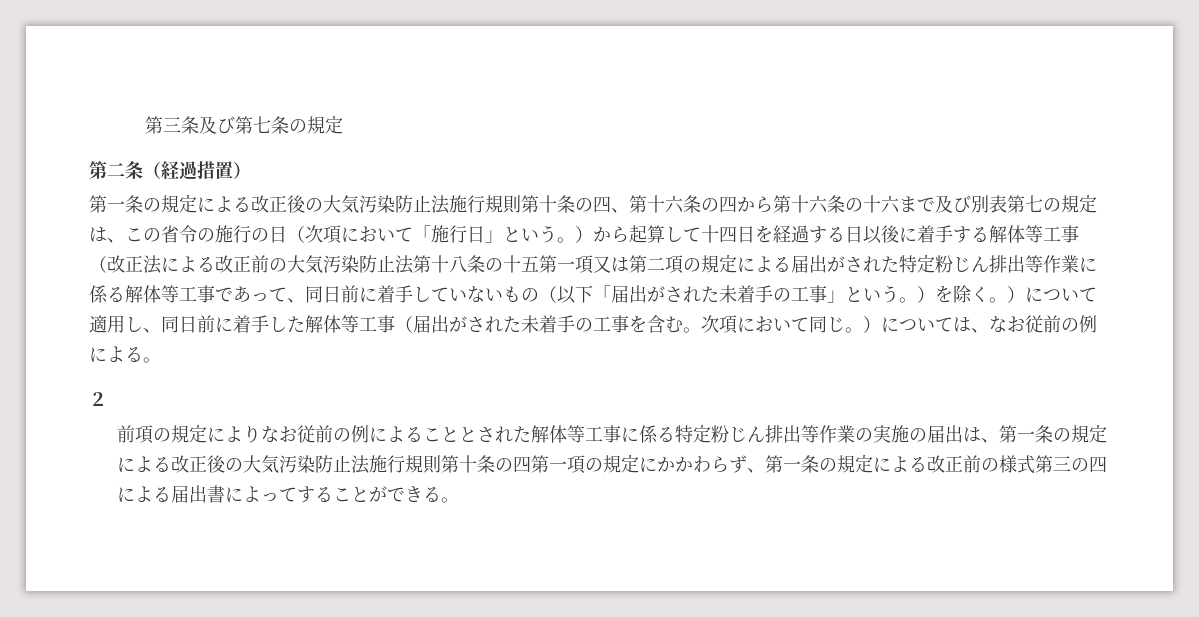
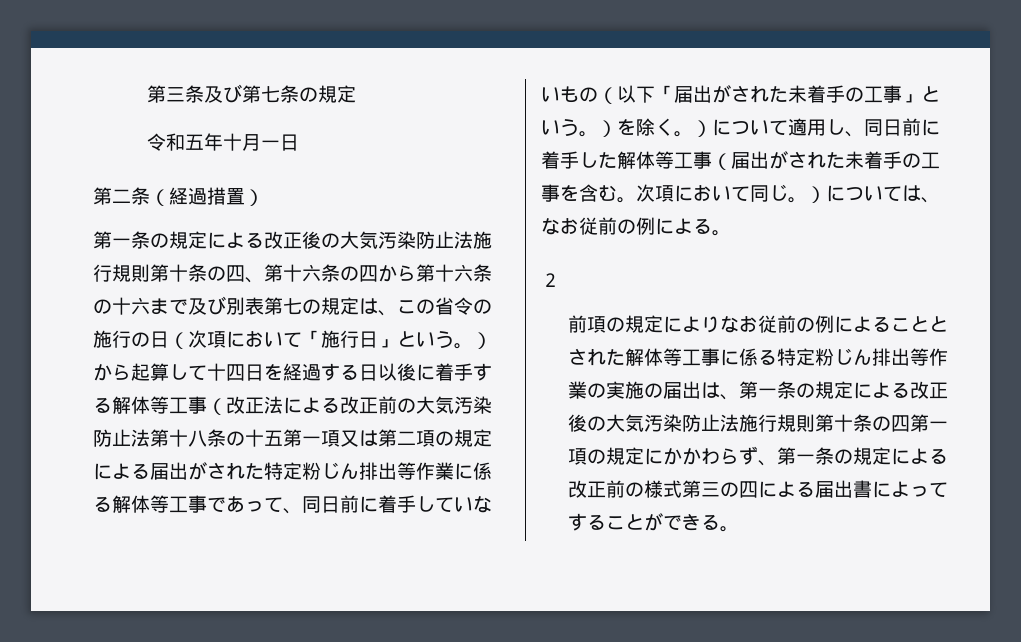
(344, 124) none -> [146,133,299,151] // 令和五年十月一日

